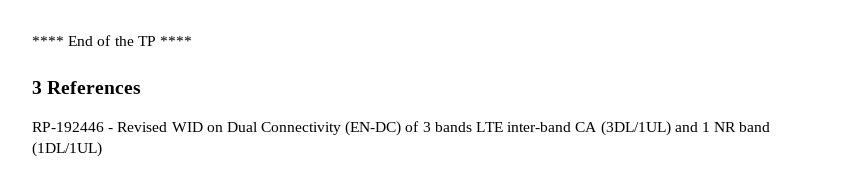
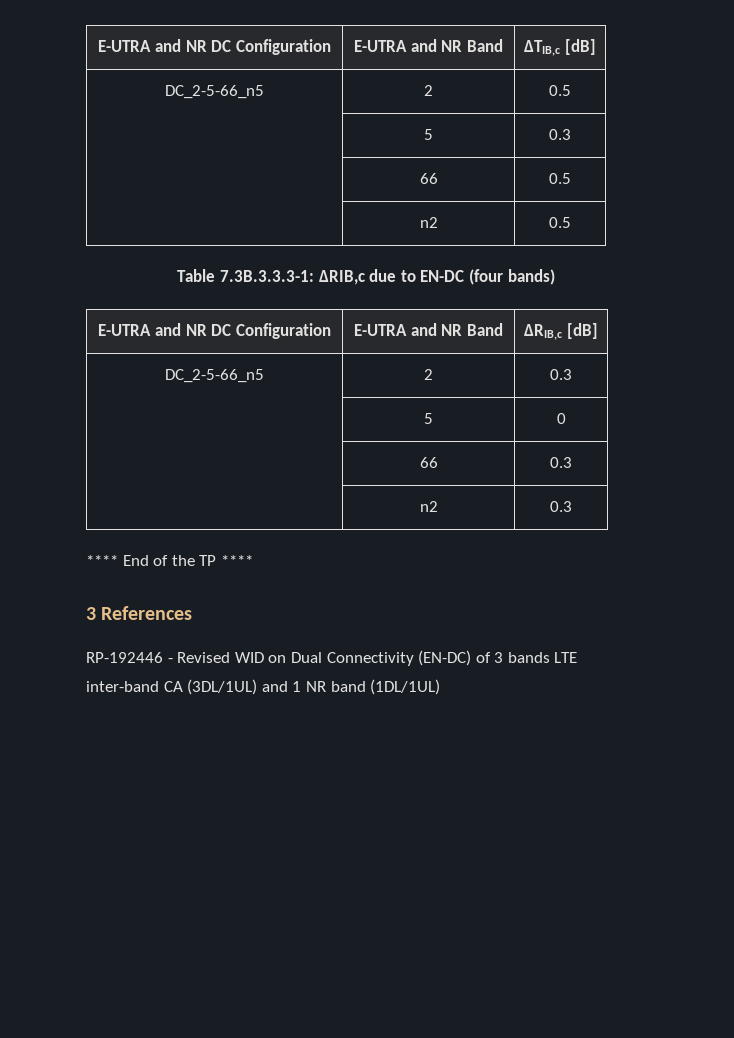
(32, 41) none -> [98,39,331,55] [354,39,503,52] [524,39,596,56] [165,85,264,99] [424,85,433,96] [549,85,571,96] [424,129,433,140] [549,129,571,140] [419,173,438,184] [549,173,571,184] [419,217,438,228] [549,217,571,228] [177,269,555,285] [98,323,331,339] [354,323,503,336] [524,323,598,340] [165,369,264,383] [424,369,433,380] [550,369,572,380] [424,413,433,424] [556,413,566,424] [419,457,438,468] [550,457,572,468] [419,501,438,512] [550,501,572,512] E-UTRA and NR DC Configuration | E-UTRA and NR Band | ΔTIB,c [dB] // DC_2-5-66_n5 | 2 | 0.5 // | 5 | 0.3 // | 66 | 0.5 // | n2 | 0.5 // Table 7.3B.3.3.3-1: ΔRIB,c due to EN-DC (four bands) // E-UTRA and NR DC Configuration | E-UTRA and NR Band | ΔRIB,c [dB] // DC_2-5-66_n5 | 2 | 0.3 // | 5 | 0 // | 66 | 0.3 // | n2 | 0.3 //

